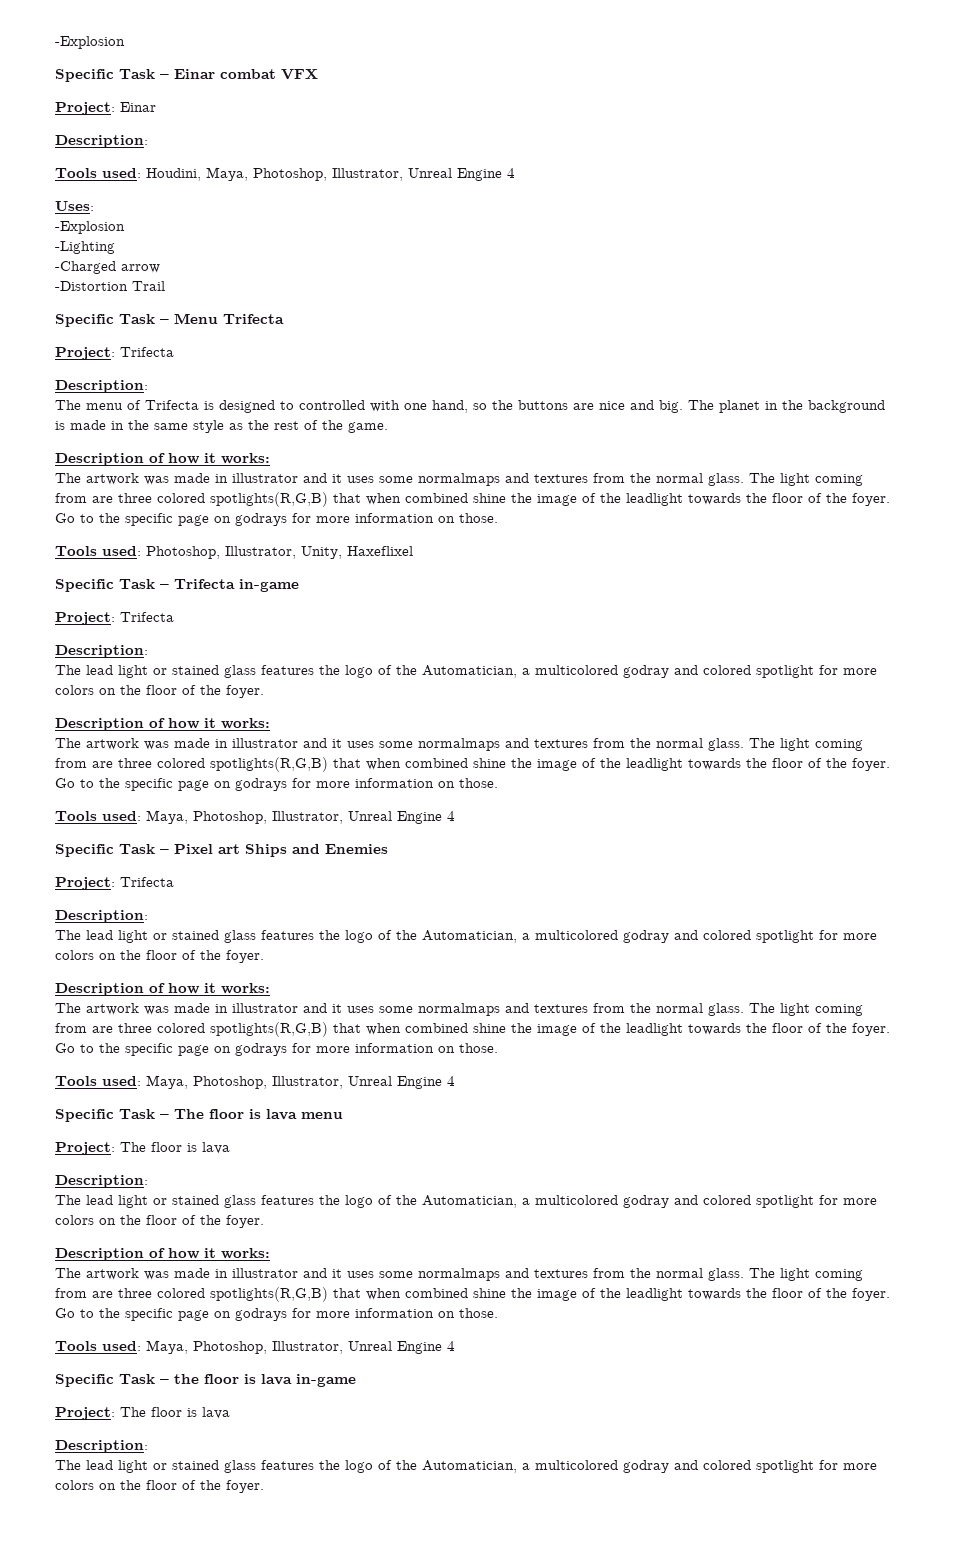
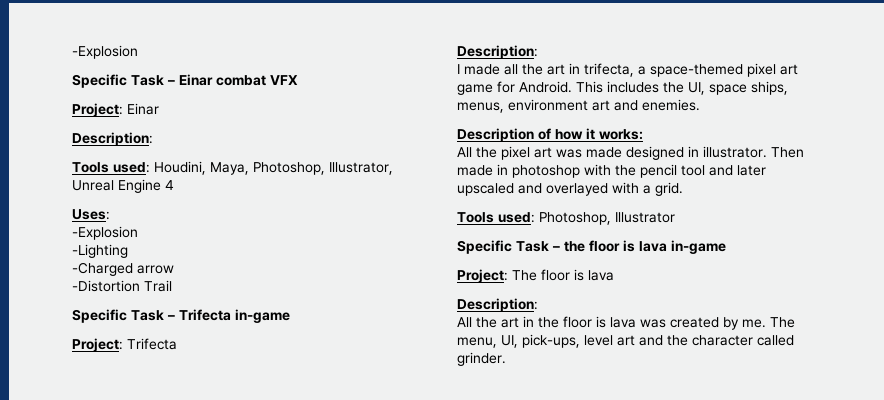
[55,313,284,327] [55,347,174,360] [55,380,148,393] [55,400,885,413] [55,420,388,433] [55,453,270,466] [55,473,863,486] [55,492,890,507] [55,513,498,526] [55,546,413,559] // Specific Task – Menu Trifecta // Project: Trifecta // Description: // The menu of Trifecta is designed to controlled with one hand, so the buttons are nice and big. The planet in the background is made in the same style as the rest of the game. // Description of how it works: // The artwork was made in illustrator and it uses some normalmaps and textures from the normal glass. The light coming from are three colored spotlights(R,G,B) that when combined shine the image of the leadlight towards the floor of the foyer. Go to the specific page on godrays for more information on those. // Tools used: Photoshop, Illustrator, Unity, Haxeflixel -> (172, 286) none
[55,665,877,678] [55,685,264,698] [55,718,270,731] [55,738,863,751] [55,757,890,772] [55,778,498,791] [55,810,455,824] [55,844,388,857] [55,877,174,890] [55,910,148,923] [55,930,877,943] [55,950,264,963] [55,983,270,996] [55,1003,863,1016] [55,1022,890,1037] [55,1043,498,1056] [55,1075,455,1089] [55,1109,343,1122] [55,1142,230,1155] [55,1175,148,1188] [55,1195,877,1208] [55,1215,264,1228] [55,1248,270,1261] [55,1268,863,1281] [55,1287,890,1302] [55,1308,498,1321] [55,1340,455,1354] The lead light or stained glass features the logo of the Automatician, a multicolored godray and colored spotlight for more colors on the floor of the foyer. // Description of how it works: // The artwork was made in illustrator and it uses some normalmaps and textures from the normal glass. The light coming from are three colored spotlights(R,G,B) that when combined shine the image of the leadlight towards the floor of the foyer. Go to the specific page on godrays for more information on those. // Tools used: Maya, Photoshop, Illustrator, Unreal Engine 4 // Specific Task – Pixel art Ships and Enemies // Project: Trifecta // Description: // The lead light or stained glass features the logo of the Automatician, a multicolored godray and colored spotlight for more colors on the floor of the foyer. // Description of how it works: // The artwork was made in illustrator and it uses some normalmaps and textures from the normal glass. The light coming from are three colored spotlights(R,G,B) that when combined shine the image of the leadlight towards the floor of the foyer. Go to the specific page on godrays for more information on those. // Tools used: Maya, Photoshop, Illustrator, Unreal Engine 4 // Specific Task – The floor is lava menu // Project: The floor is lava // Description: // The lead light or stained glass features the logo of the Automatician, a multicolored godray and colored spotlight for more colors on the floor of the foyer. // Description of how it works: // The artwork was made in illustrator and it uses some normalmaps and textures from the normal glass. The light coming from are three colored spotlights(R,G,B) that when combined shine the image of the leadlight towards the floor of the foyer. Go to the specific page on godrays for more information on those. // Tools used: Maya, Photoshop, Illustrator, Unreal Engine 4 -> [457,63,798,77] [457,81,788,95] [457,99,700,113] [457,128,643,142] [457,146,804,160] [457,164,766,178] [457,182,683,196] [457,212,675,225] I made all the art in trifecta, a space-themed pixel art game for Android. This includes the UI, space ships, menus, environment art and enemies. // Description of how it works: // All the pixel art was made designed in illustrator. Then made in photoshop with the pencil tool and later upscaled and overlayed with a grid. // Tools used: Photoshop, Illustrator
[55,1460,877,1473] [55,1480,264,1493] The lead light or stained glass features the logo of the Automatician, a multicolored godray and colored spotlight for more colors on the floor of the foyer. -> [457,316,795,330] [457,334,794,348] [457,352,506,366] All the art in the floor is lava was created by me. The menu, UI, pick-ups, level art and the character called grinder.

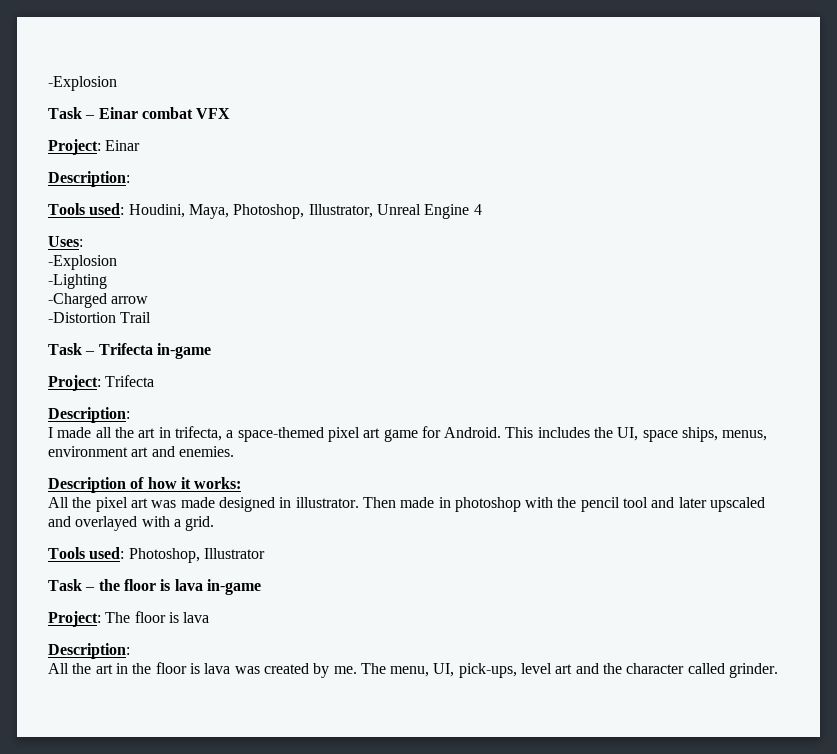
[72,45,138,59] [72,74,127,88] -Explosion // Specific -> [48,76,117,91] -Explosion //
[72,309,127,323] Specific -> (152, 317) none
[457,240,512,254] Specific -> (265, 553) none

